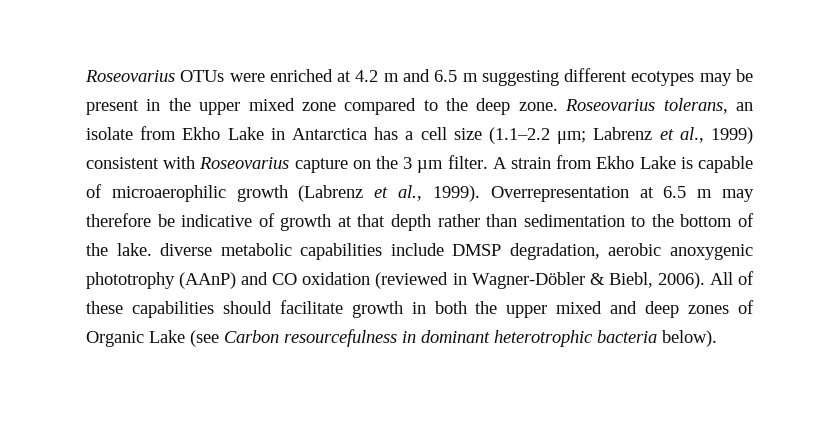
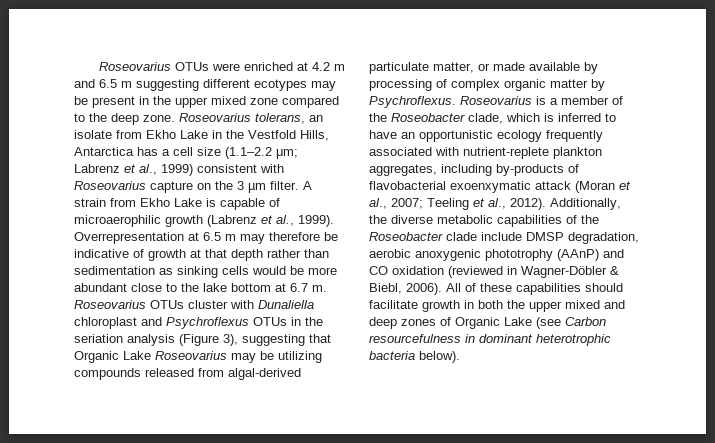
(285, 134) none -> [226,130,329,141] the Vestfold Hills,
[631,213,754,227] [86,243,383,260] to the bottom of the lake. diverse metabolic capabilities -> [159,266,337,278] [74,283,327,292] [74,300,314,309] [74,317,323,329] [74,334,331,346] [74,351,322,363] [74,368,301,380] [369,62,598,74] [369,79,605,91] [369,96,623,108] [369,113,616,124] [369,130,603,142] [369,147,602,159] [369,164,579,176] [369,181,631,193] [369,198,621,210] [369,215,599,227] [369,232,477,241] as sinking cells would be more abundant close to the lake bottom at 6.7 m. Roseovarius OTUs cluster with Dunaliella chloroplast and Psychroflexus OTUs in the seriation analysis (Figure 3), suggesting that Organic Lake Roseovarius may be utilizing compounds released from algal-derived particulate matter, or made available by processing of complex organic matter by Psychroflexus. Roseovarius is a member of the Roseobacter clade, which is inferred to have an opportunistic ecology frequently associated with nutrient-replete plankton aggregates, including by-products of flavobacterial exoenxymatic attack (Moran et al., 2007; Teeling et al., 2012). Additionally, the diverse metabolic capabilities of the Roseobacter clade

